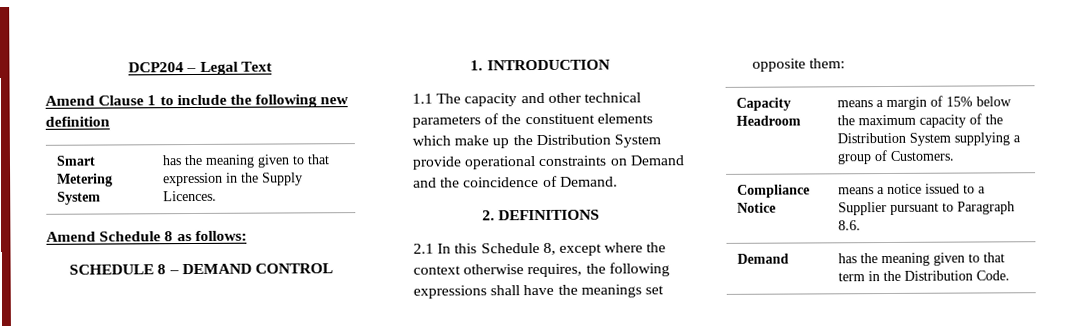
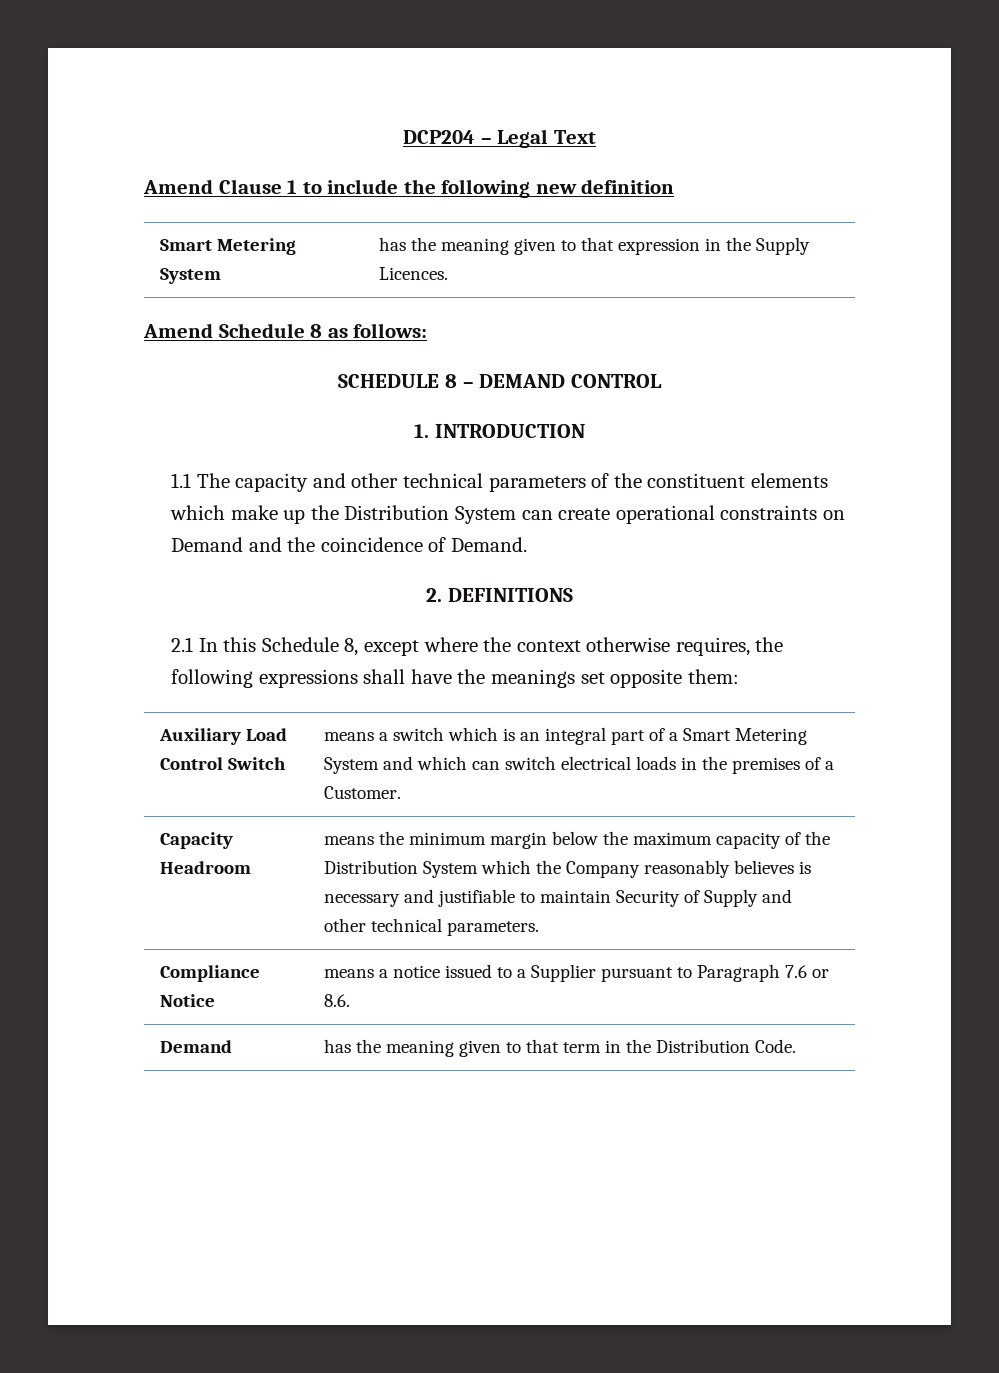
[412,156,463,170] provide -> [521,508,611,520] can create
(846, 63) none -> [159,728,288,745] [160,757,287,770] [324,727,808,745] [324,756,835,774] [324,786,402,799] // Auxiliary Load Control Switch | means a switch which is an integral part of a Smart Metering System and which can switch electrical loads in the premises of a Customer.
[876,95,974,111] a margin of 15% -> [379,831,548,849] the minimum margin
[954,132,1022,146] [837,149,955,165] supplying a group of Customers. -> [481,860,812,878] [324,889,793,907] [324,918,540,936] which the Company reasonably believes is necessary and justifiable to maintain Security of Supply and other technical parameters.
(1016, 208) none -> [785,965,830,978] 7.6 or

